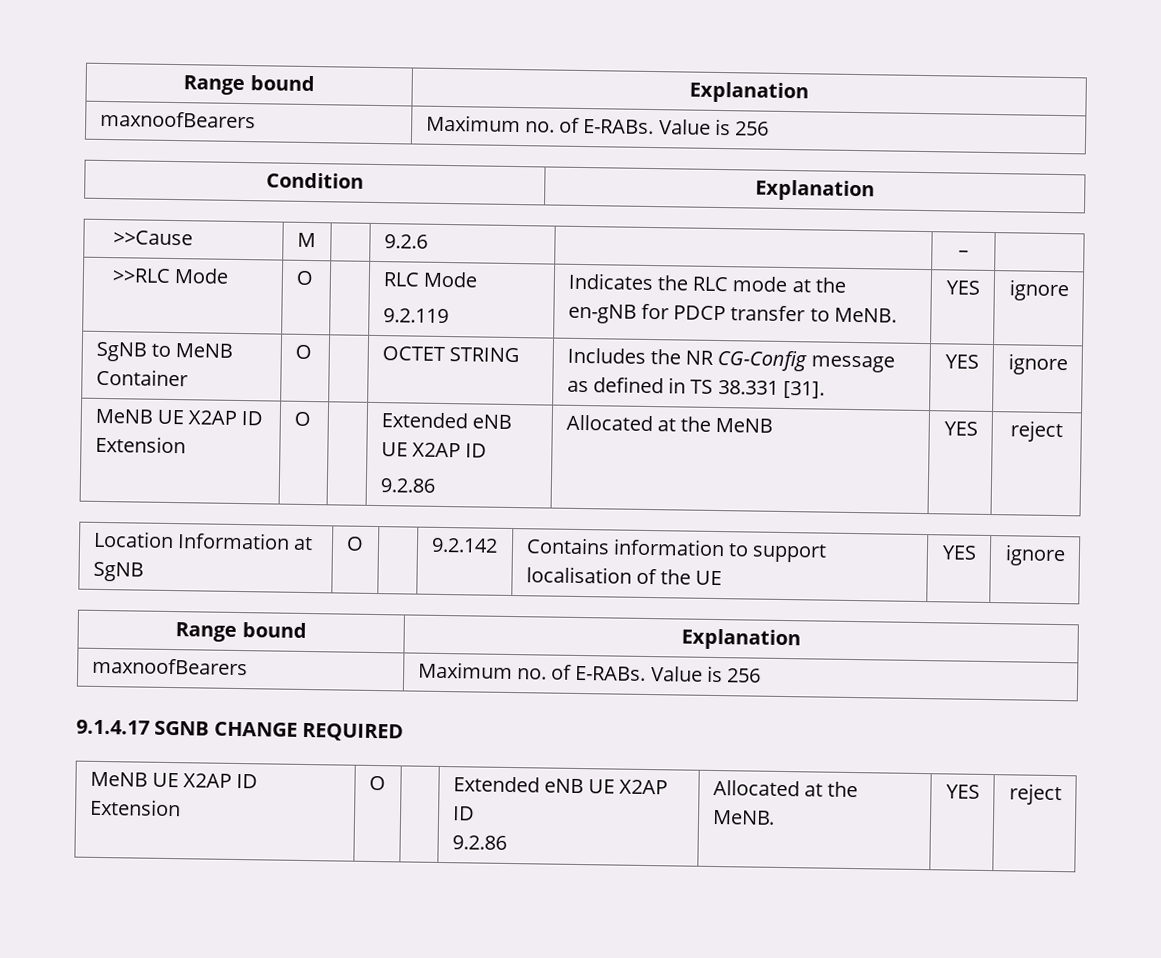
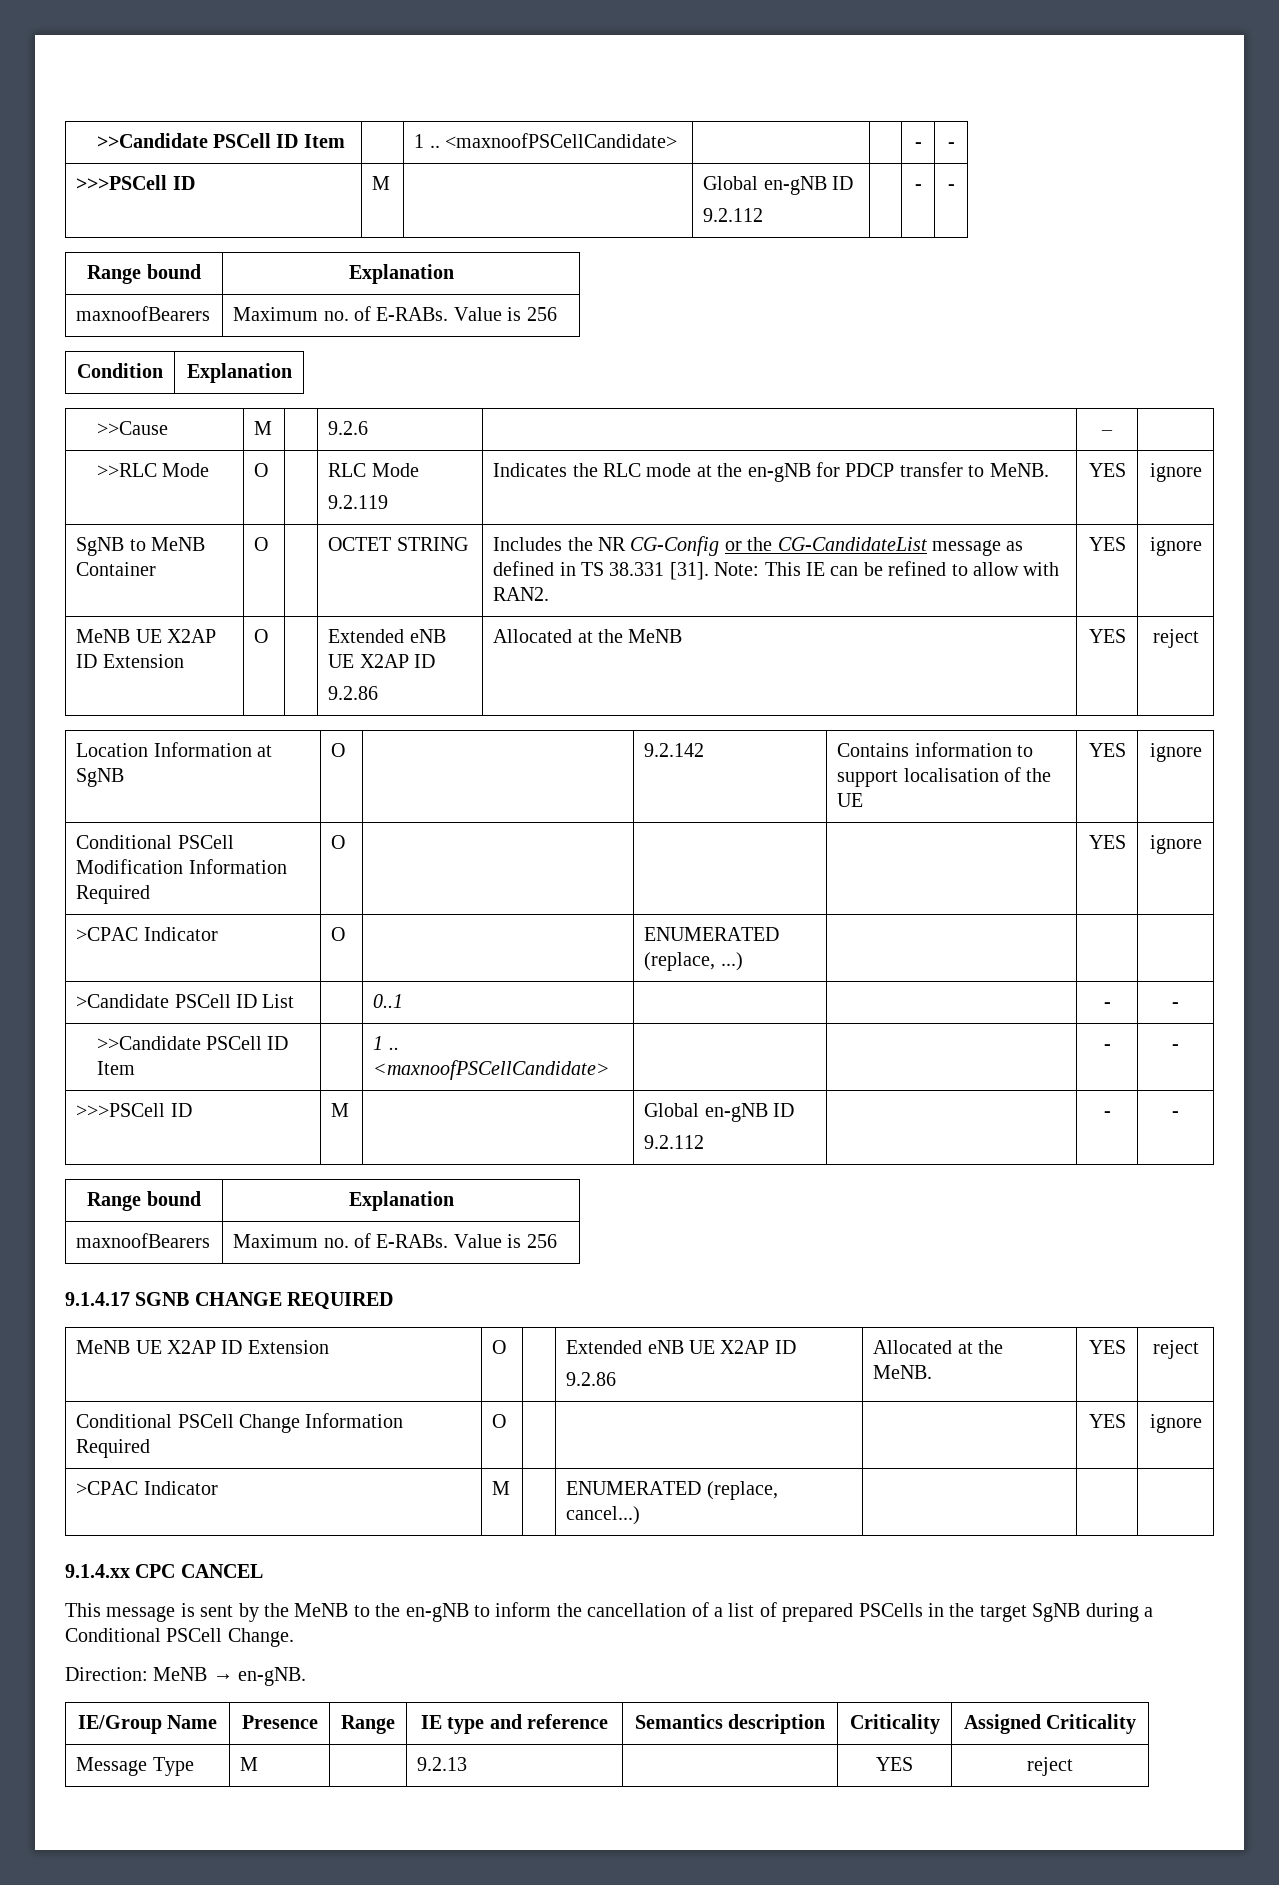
(183, 85) none -> [96,133,345,148] [414,133,678,148] [914,142,922,148] [947,142,955,148] [76,175,195,190] [372,176,391,190] [703,176,854,195] [703,208,764,222] [914,184,922,190] [947,184,955,190] >>Candidate PSCell ID Item | | 1 .. <maxnoofPSCellCandidate> | | | - | - // >>>PSCell ID | M | | Global en-gNB ID // 9.2.112 | | - | - //
(808, 361) none -> [724,537,927,551] or the CG-CandidateList
(825, 389) none -> [714,561,1060,576] [493,587,550,601] Note: This IE can be refined to allow with RAN2.
(1066, 555) none -> [76,835,234,849] [76,859,287,874] [76,885,151,904] [331,835,346,849] [1088,835,1126,849] [1149,835,1202,854] [76,927,218,941] [331,927,346,941] [644,927,780,941] [644,952,743,971] [76,994,295,1008] [373,994,404,1008] [1103,1002,1111,1008] [1172,1002,1179,1008] [96,1036,289,1050] [96,1061,135,1075] [373,1036,399,1050] [373,1060,611,1080] [1103,1044,1111,1050] [1172,1044,1179,1050] [76,1103,192,1117] [331,1103,350,1117] [644,1103,795,1122] [644,1135,705,1149] [1103,1111,1111,1117] [1172,1111,1179,1117] // Conditional PSCell Modification Information Required | O | | | | YES | ignore // >CPAC Indicator | O | | ENUMERATED (replace, ...) | | | // >Candidate PSCell ID List | | 0..1 | | | - | - // >>Candidate PSCell ID Item | | 1 .. <maxnoofPSCellCandidate> | | | - | - // >>>PSCell ID | M | | Global en-gNB ID // 9.2.112 | | - | -
(1062, 794) none -> [76,1413,404,1433] [76,1439,151,1458] [492,1414,507,1428] [1088,1414,1126,1428] [1149,1414,1202,1433] [76,1481,218,1495] [492,1481,511,1495] [566,1481,778,1500] [566,1506,641,1525] [65,1564,263,1578] [65,1602,1153,1622] [65,1628,294,1647] [65,1667,307,1686] [77,1715,218,1734] [241,1715,318,1729] [341,1715,395,1734] [420,1714,609,1734] [634,1714,826,1734] [849,1714,940,1734] [963,1714,1137,1734] [76,1757,194,1776] [240,1757,259,1771] [417,1757,468,1771] [876,1757,913,1771] [1027,1757,1073,1776] // Conditional PSCell Change Information Required | O | | | | YES | ignore // >CPAC Indicator | M | | ENUMERATED (replace, cancel...) | | | // 9.1.4.xx CPC CANCEL // This message is sent by the MeNB to the en-gNB to inform the cancellation of a list of prepared PSCells in the target SgNB during a Conditional PSCell Change. // Direction: MeNB → en-gNB. // IE/Group Name | Presence | Range | IE type and reference | Semantics description | Criticality | Assigned Criticality // Message Type | M | | 9.2.13 | | YES | reject

